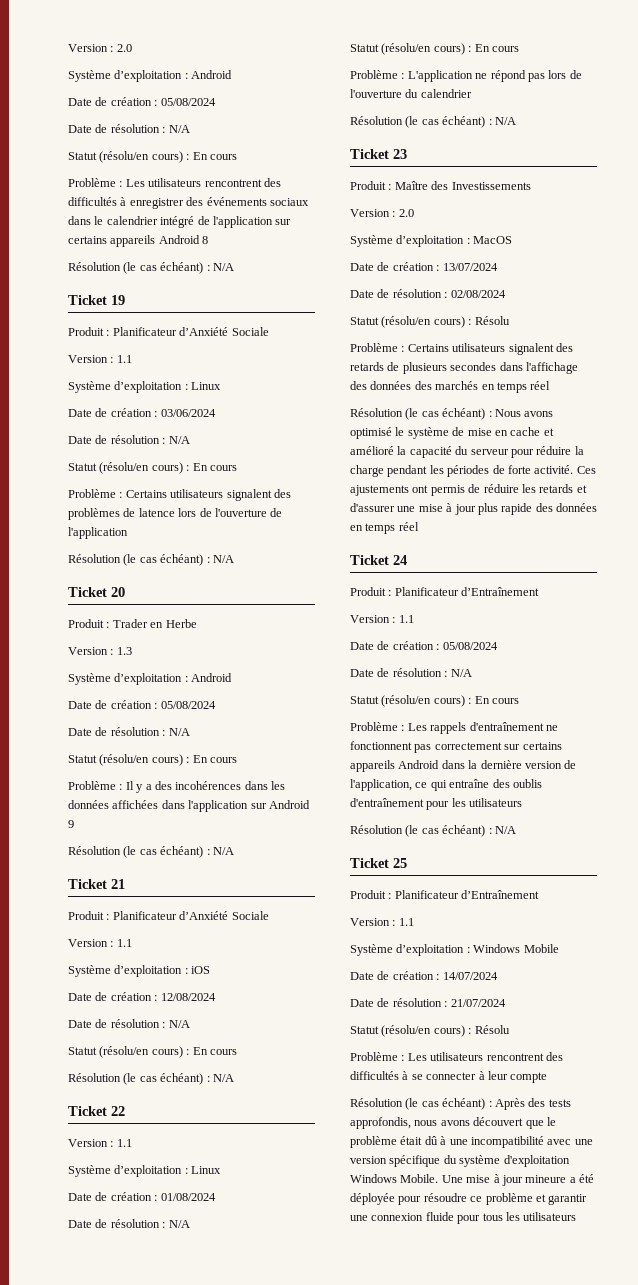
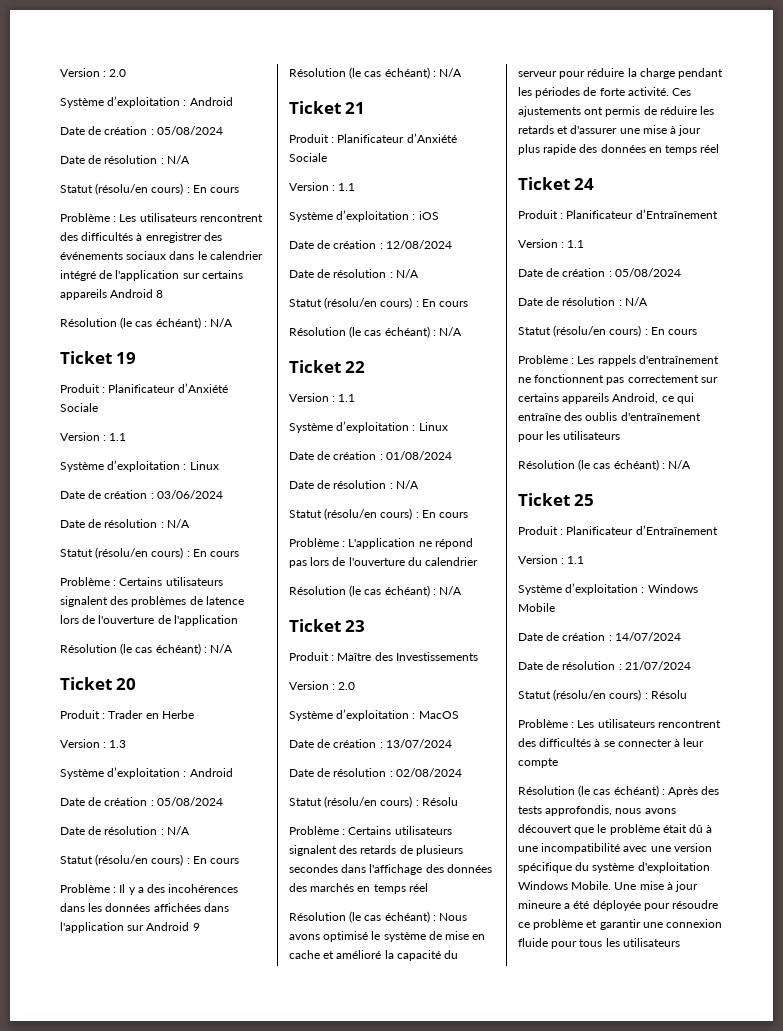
[398,760,577,769] [350,779,412,791] Android dans la dernière version de l'application, -> [612,393,659,404] Android,

